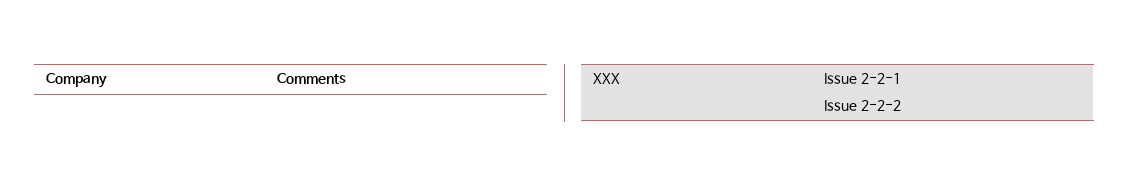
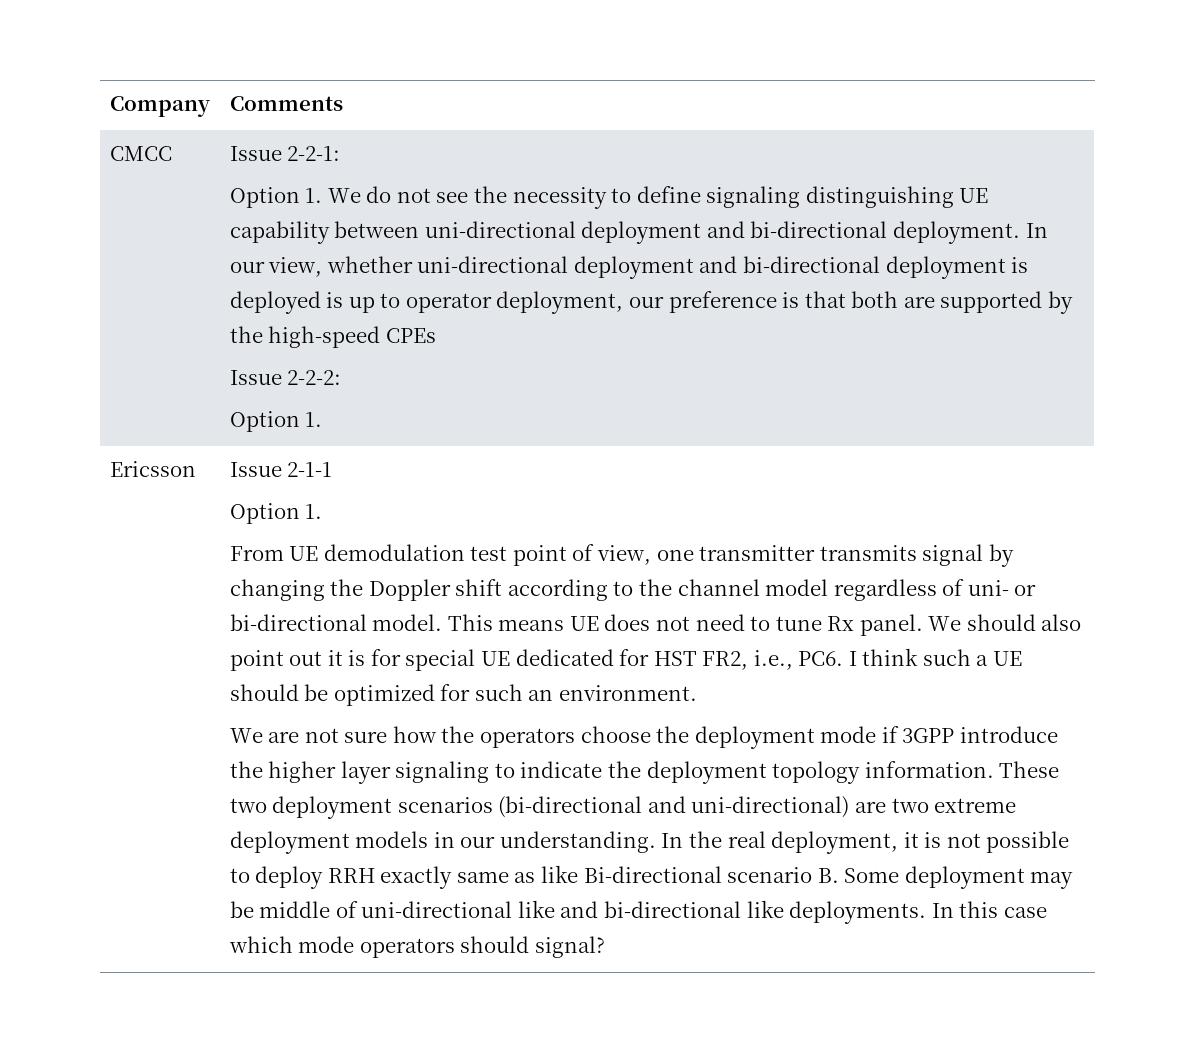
[593,73,621,84] [824,73,901,84] [824,100,901,111] XXX | Issue 2-2-1 // Issue 2-2-2 -> [109,146,172,161] [229,146,341,161] [229,186,989,209] [229,221,1048,244] [229,256,1029,279] [229,291,1073,314] [229,326,436,348] [229,370,342,385] [229,411,323,432] [109,461,196,477] [229,462,333,477] [229,503,323,524] [229,544,1014,567] [229,579,1037,601] [229,614,1082,636] [229,648,1022,671] [229,684,697,706] [229,726,1058,749] [229,761,1060,784] [229,796,1017,819] [229,831,1070,854] [229,865,1074,889] [229,900,1047,924] [228,936,605,958] CMCC | Issue 2-2-1: // Option 1. We do not see the necessity to define signaling distinguishing UE capability between uni-directional deployment and bi-directional deployment. In our view, whether uni-directional deployment and bi-directional deployment is deployed is up to operator deployment, our preference is that both are supported by the high-speed CPEs // Issue 2-2-2: // Option 1. // Ericsson | Issue 2-1-1 // Option 1. // From UE demodulation test point of view, one transmitter transmits signal by changing the Doppler shift according to the channel model regardless of uni- or bi-directional model. This means UE does not need to tune Rx panel. We should also point out it is for special UE dedicated for HST FR2, i.e., PC6. I think such a UE should be optimized for such an environment. // We are not sure how the operators choose the deployment mode if 3GPP introduce the higher layer signaling to indicate the deployment topology information. These two deployment scenarios (bi-directional and uni-directional) are two extreme deployment models in our understanding. In the real deployment, it is not possible to deploy RRH exactly same as like Bi-directional scenario B. Some deployment may be middle of uni-directional like and bi-directional like deployments. In this case which mode operators should signal?

